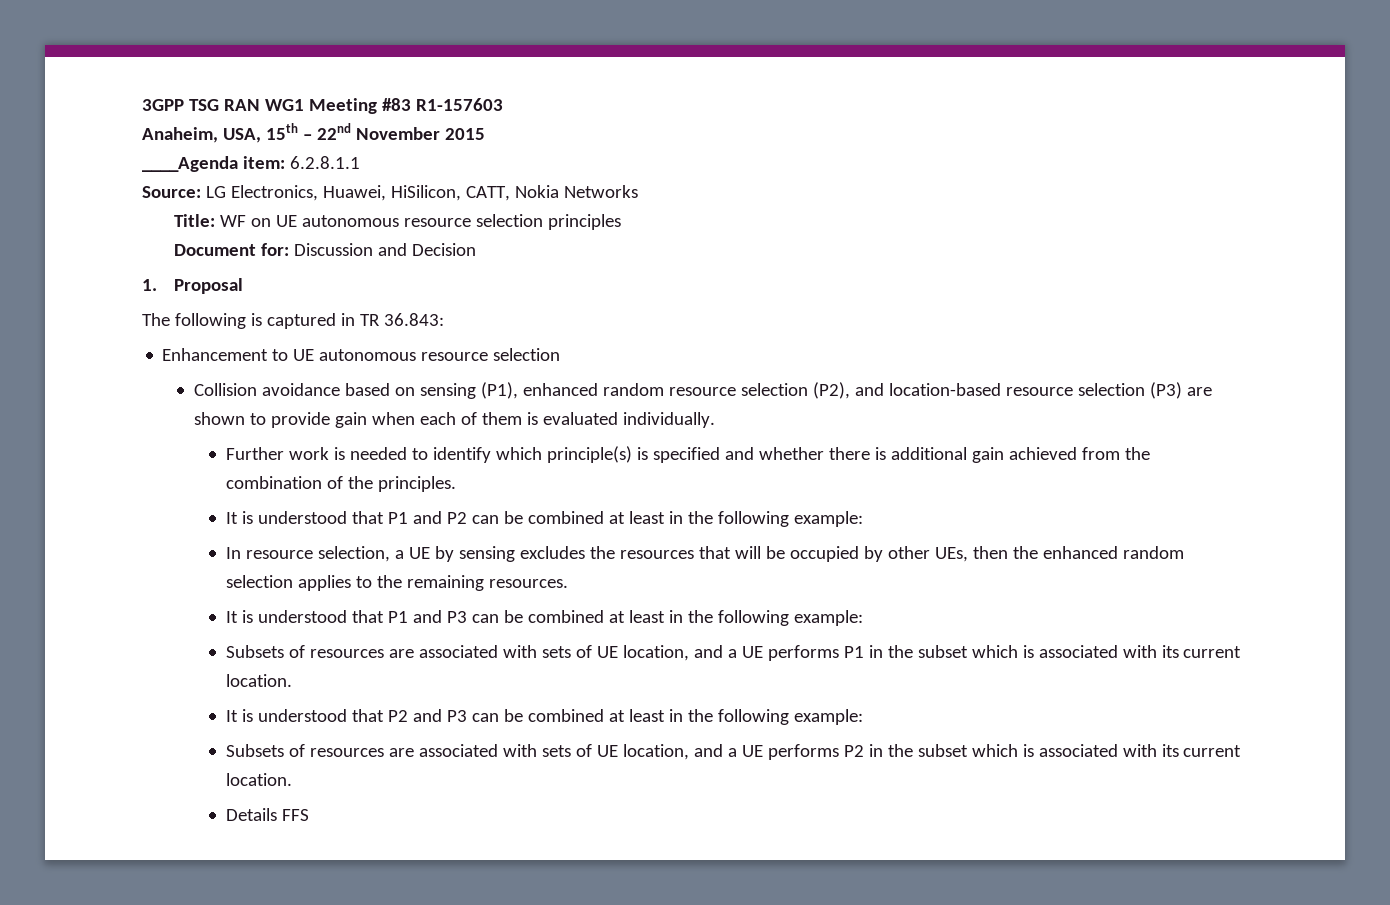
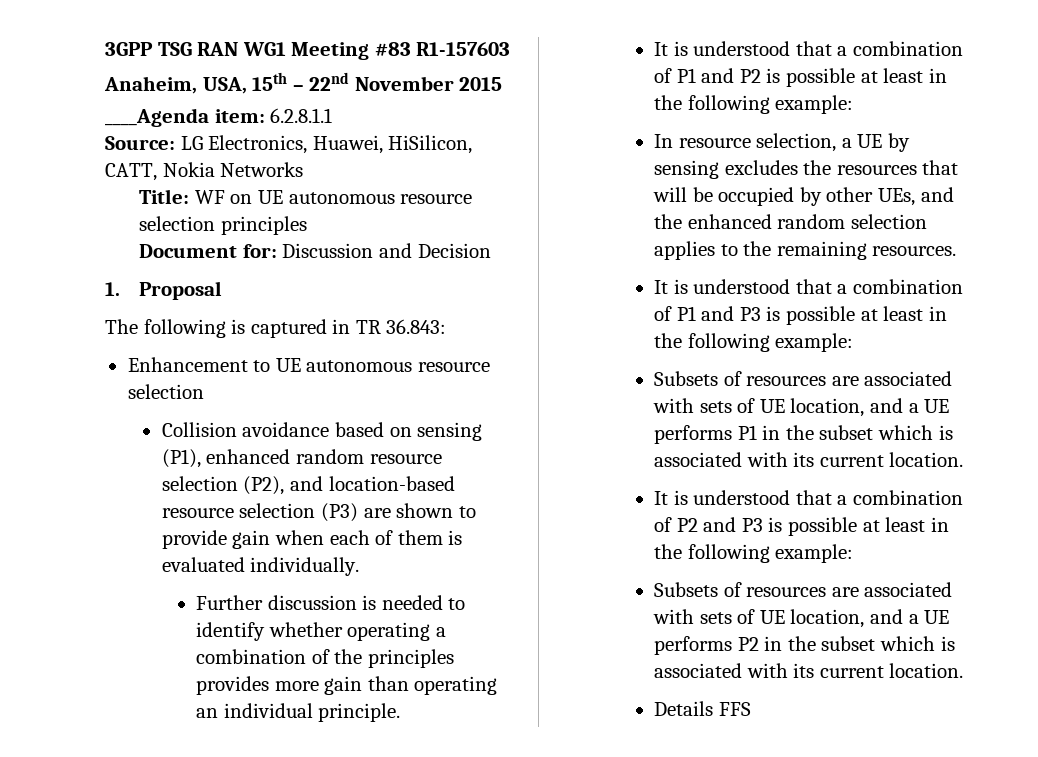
[288,447,329,460] work -> [267,595,357,610] discussion
[495,446,1150,463] [225,476,456,492] [225,511,604,524] which principle(s) is specified and whether there is additional gain achieved from the combination of the principles. // It is understood that P1 and P2 can be combined -> [268,622,446,641] [196,649,454,668] [196,676,498,695] [196,703,401,722] [654,41,963,56] [654,68,855,87] whether operating a combination of the principles provides more gain than operating an individual principle. // It is understood that a combination of P1 and P2 is possible
[972,546,1008,559] then -> [920,187,954,202] and
[387,610,604,623] P1 and P3 can be combined -> [837,279,963,294] [654,306,855,325] a combination of P1 and P3 is possible
[387,709,604,722] P2 and P3 can be combined -> [837,490,963,505] [654,517,857,536] a combination of P2 and P3 is possible

